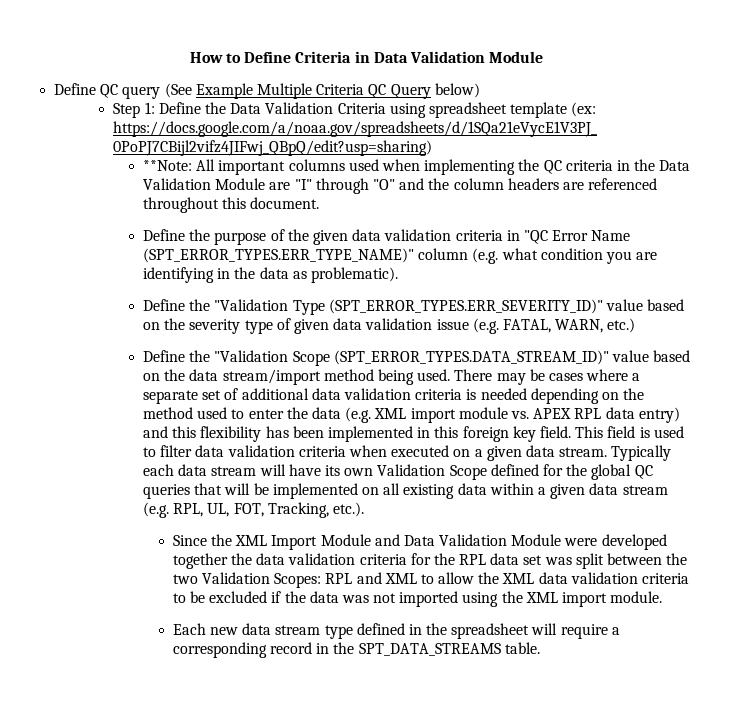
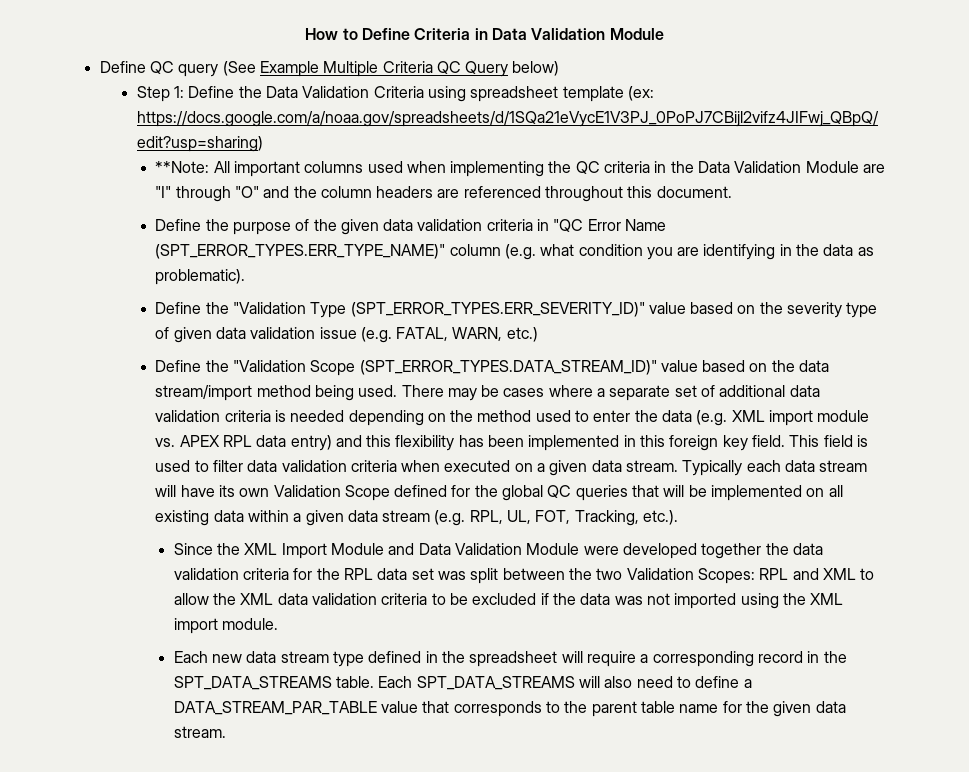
(540, 648) none -> [378,676,752,690] [173,701,846,717] [173,726,226,738] Each SPT_DATA_STREAMS will also need to define a DATA_STREAM_PAR_TABLE value that corresponds to the parent table name for the given data stream.

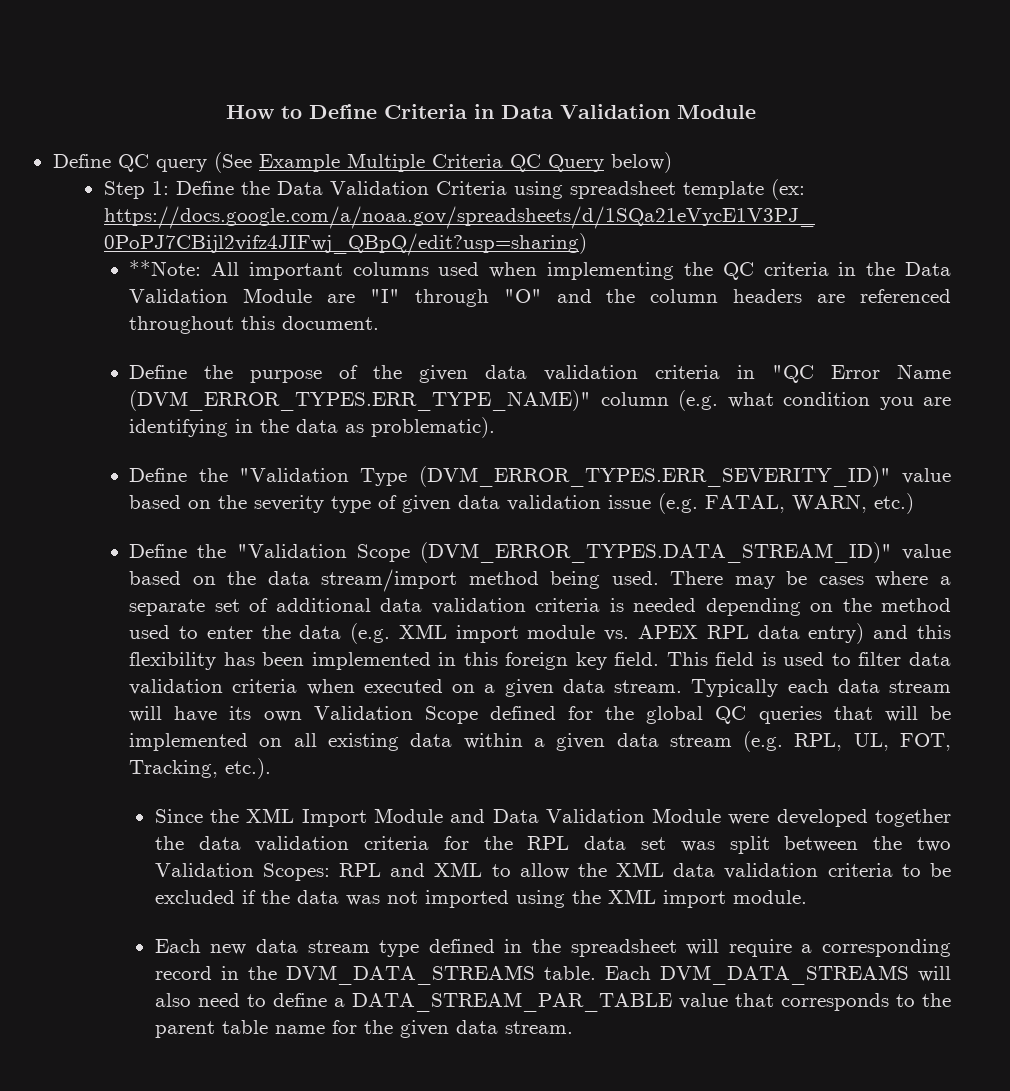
[155,244,446,259] (SPT_ERROR_TYPES.ERR_TYPE_NAME)" -> [129,390,592,411] (DVM_ERROR_TYPES.ERR_TYPE_NAME)"
[350,302,645,317] (SPT_ERROR_TYPES.ERR_SEVERITY_ID)" -> [418,466,891,487] (DVM_ERROR_TYPES.ERR_SEVERITY_ID)"
[359,360,657,375] (SPT_ERROR_TYPES.DATA_STREAM_ID)" -> [419,542,892,563] (DVM_ERROR_TYPES.DATA_STREAM_ID)"
[173,676,332,690] SPT_DATA_STREAMS -> [285,965,535,985] DVM_DATA_STREAMS
[416,676,575,690] SPT_DATA_STREAMS -> [659,965,909,985] DVM_DATA_STREAMS

